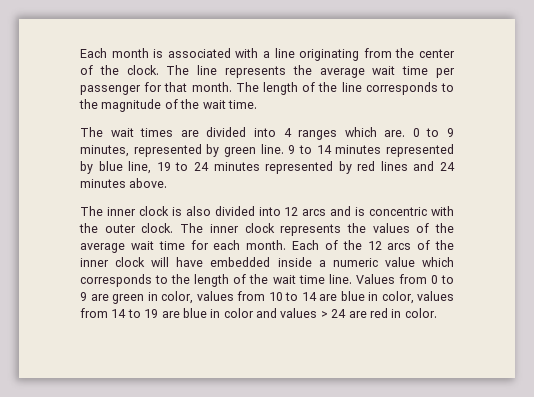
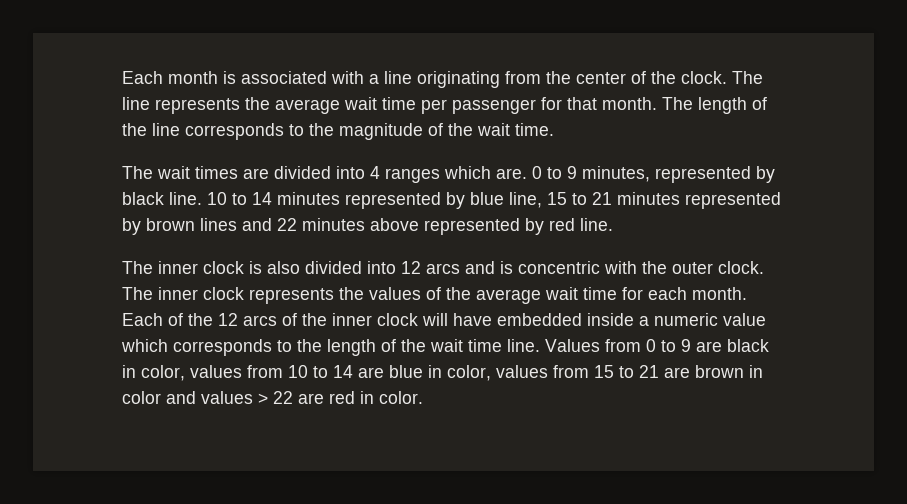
[223,144,296,157] green line. 9 -> [122,192,227,205] black line. 10
[156,161,376,174] 19 to 24 minutes represented by red -> [547,192,781,209] [122,218,195,235] 15 to 21 minutes represented by brown
[439,162,455,171] [80,178,168,188] 24 minutes above. -> [277,218,613,235] 22 minutes above represented by red line.
[112,294,144,304] green -> [727,339,769,352] black
[111,308,207,318] 14 to 19 are blue -> [594,365,744,378] 15 to 21 are brown
[331,309,347,318] 24 -> [273,391,293,404] 22

